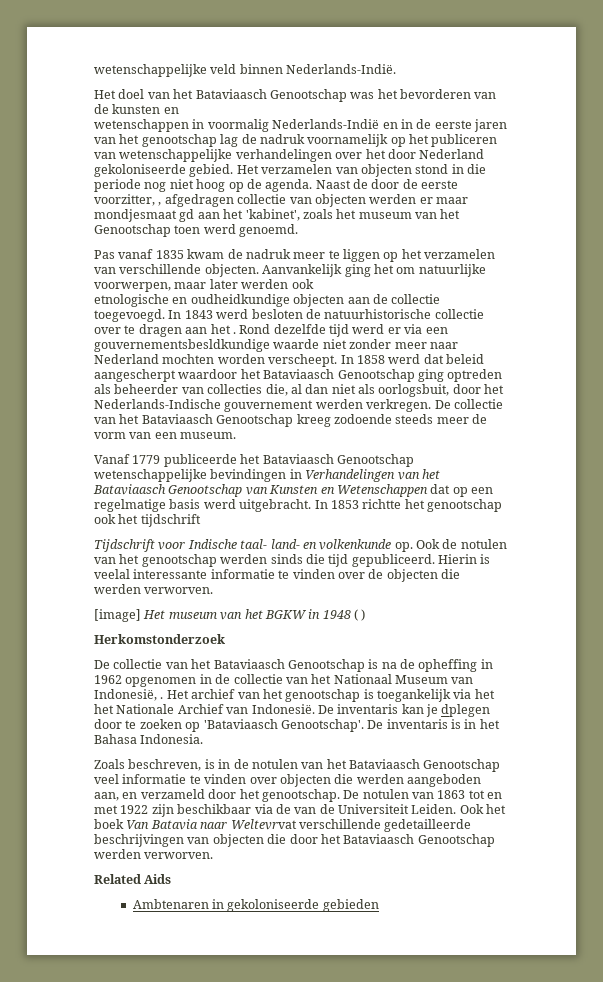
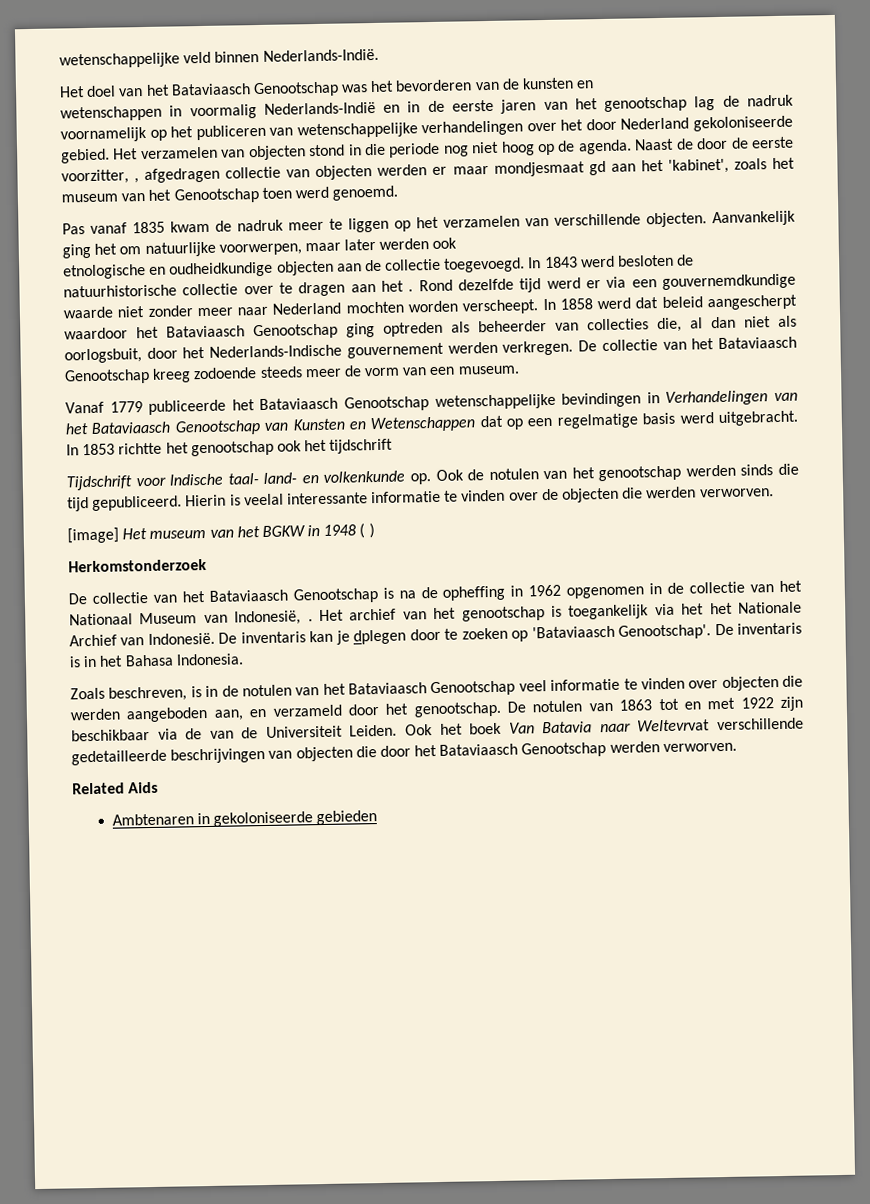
[94,339,270,352] gouvernementsbesldkundige -> [662,273,796,290] gouvernemdkundige

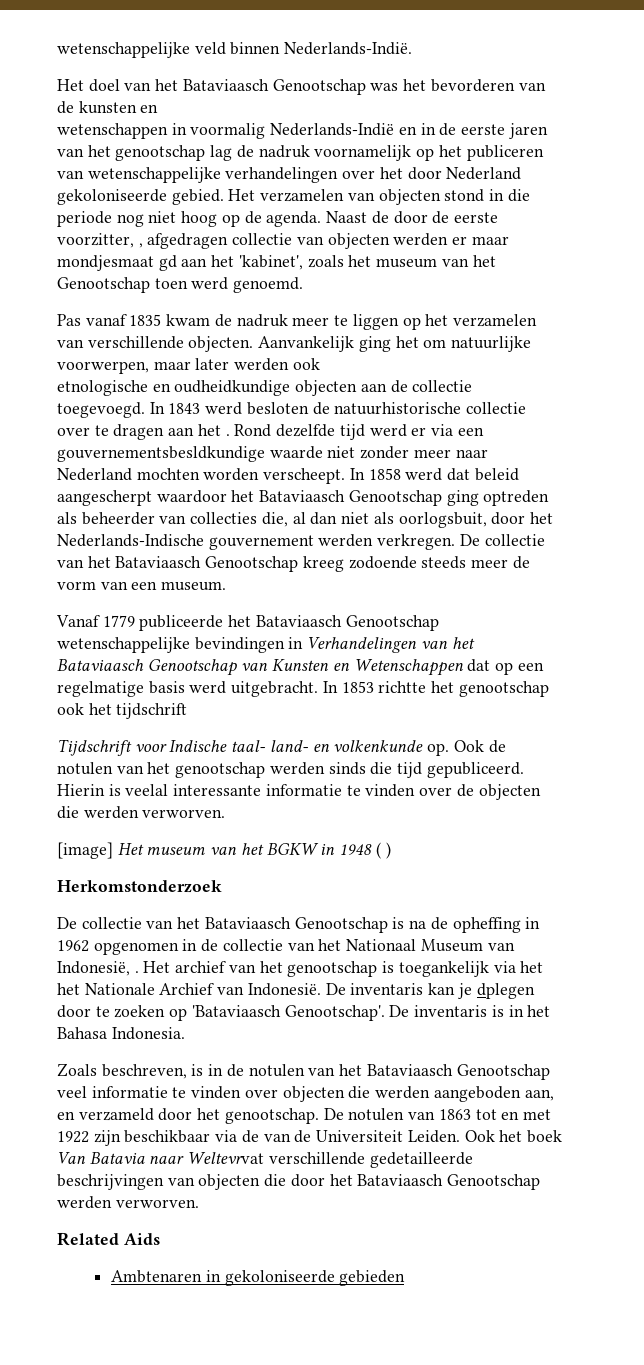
[662,273,796,290] gouvernemdkundige -> [57,446,265,462] gouvernementsbesldkundige

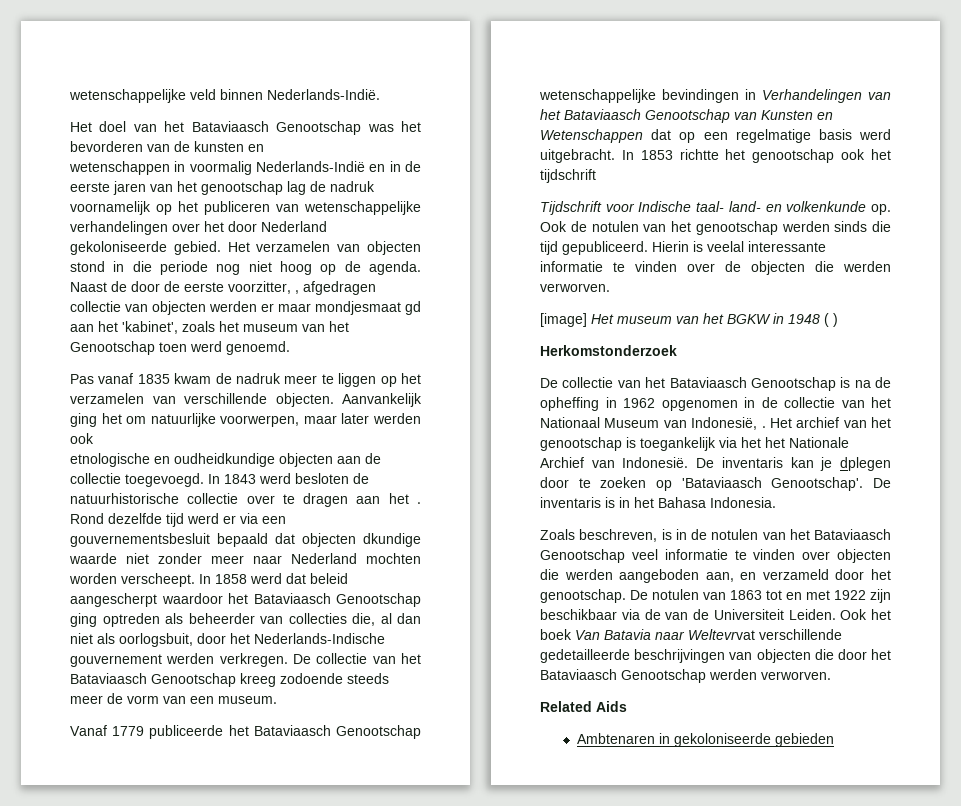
[57,446,265,462] gouvernementsbesldkundige -> [70,533,421,547] gouvernementsbesluit bepaald dat objecten dkundige

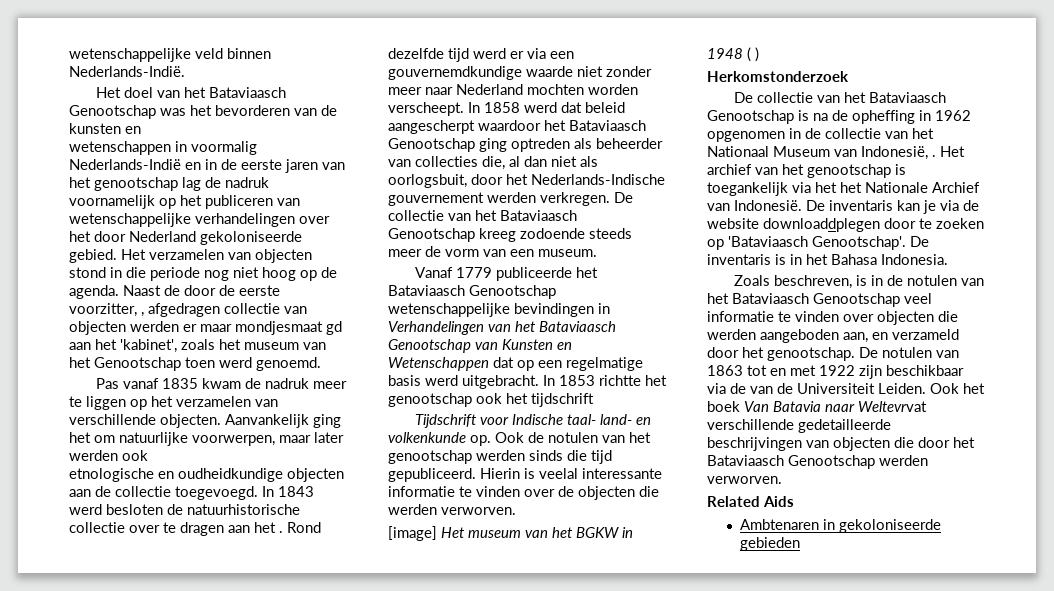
[70,533,421,547] gouvernementsbesluit bepaald dat objecten dkundige -> [388,66,522,80] gouvernemdkundige
[840,457,891,471] dplegen -> [940,200,979,211] [707,218,880,232] via de website downloaddplegen

